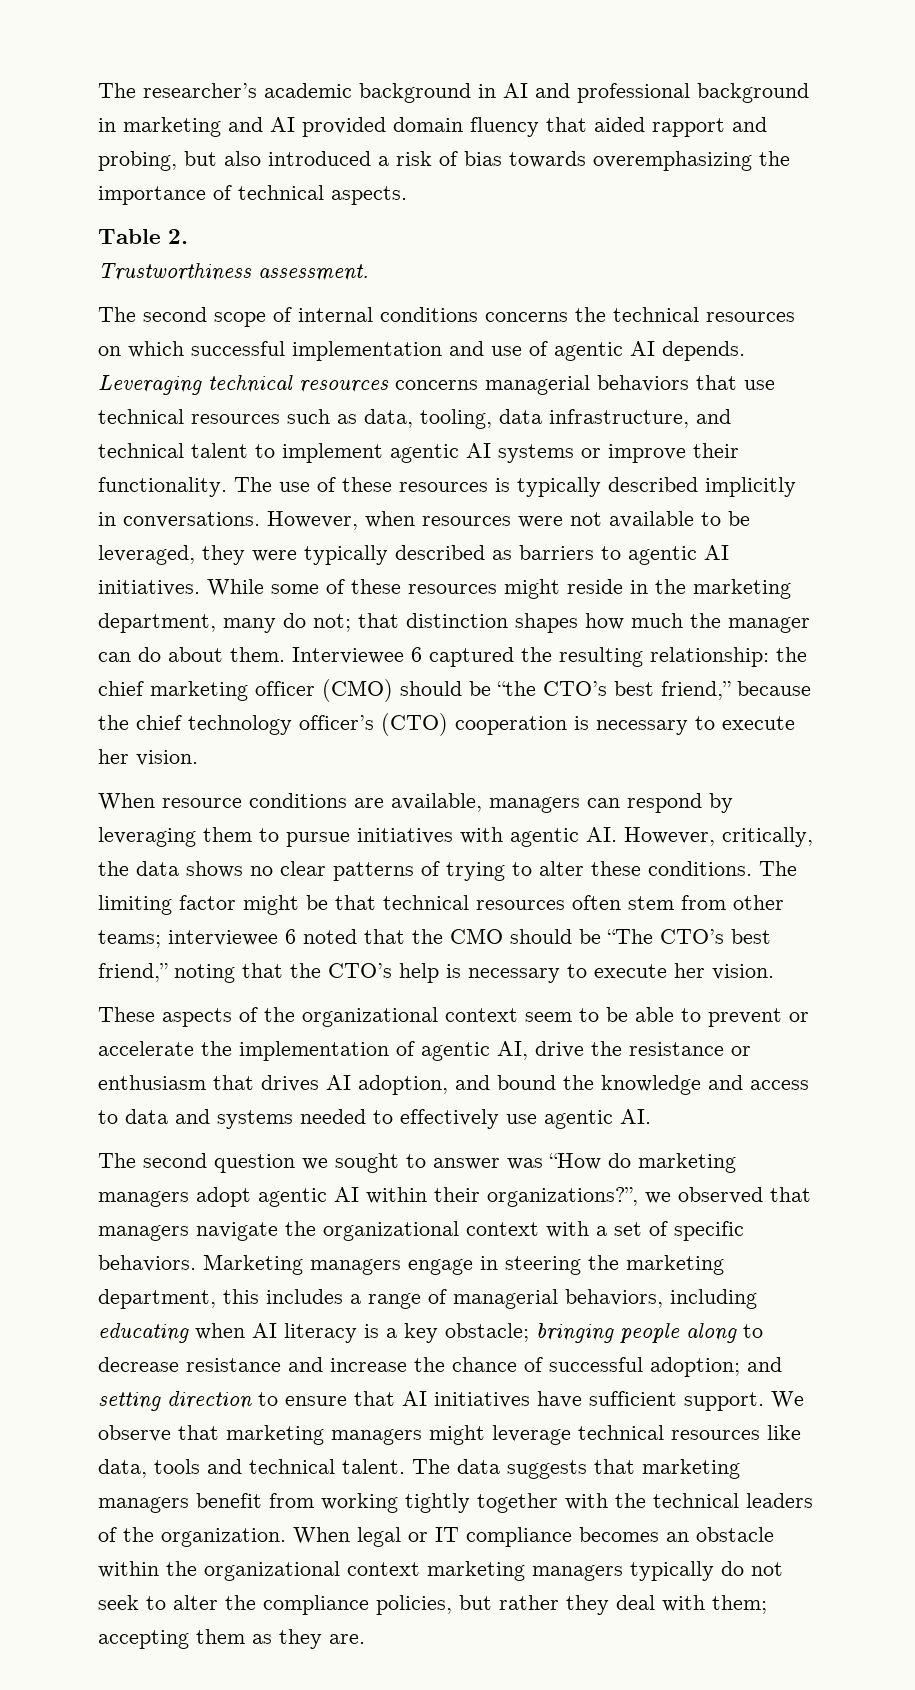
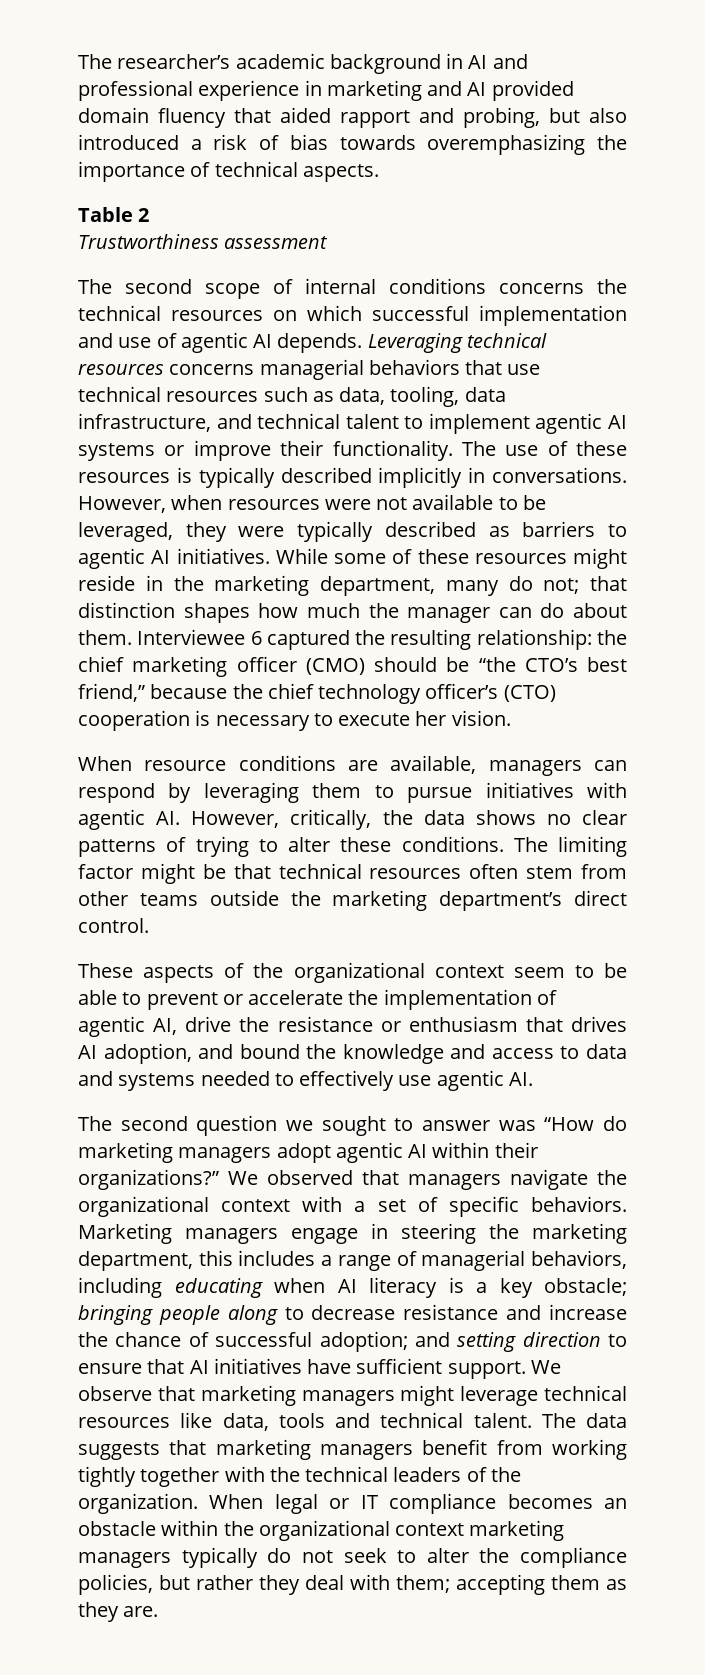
[697,83,809,103] background -> [198,80,300,101] experience
[168,229,188,244] 2. -> [138,208,150,222] 2
[258,264,369,281] assessment. -> [224,236,329,249] assessment
[98,928,771,948] [98,963,774,983] teams; interviewee 6 noted that the CMO should be “The CTO’s best friend,” noting that the CTO’s help is necessary to execute her vision. -> [139,890,627,911] [78,918,149,933] teams outside the marketing department’s direct control.
[487,1187,671,1207] organizations?”, we -> [78,1169,258,1190] organizations?” We

